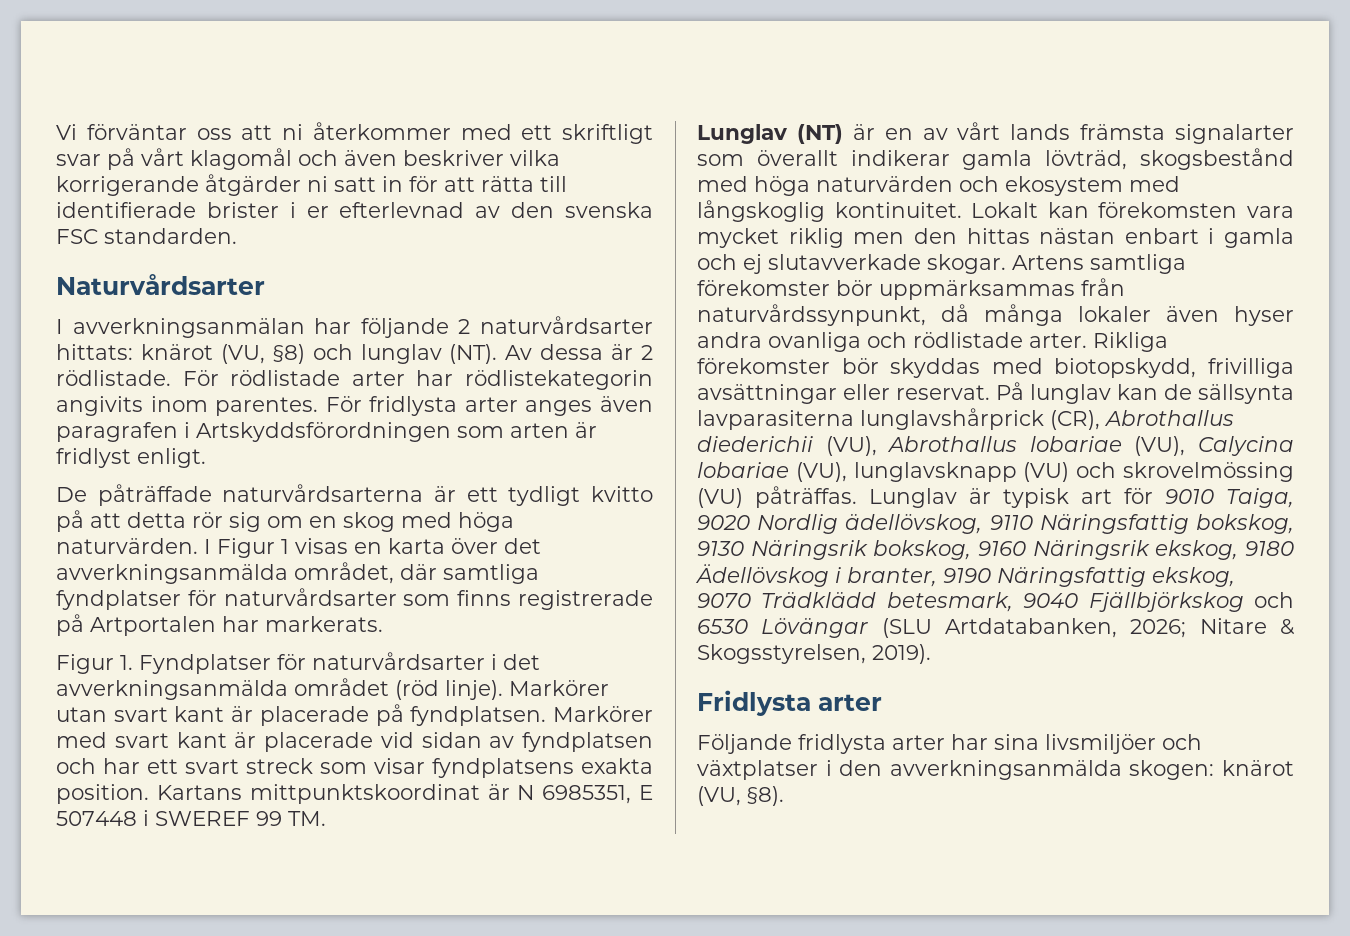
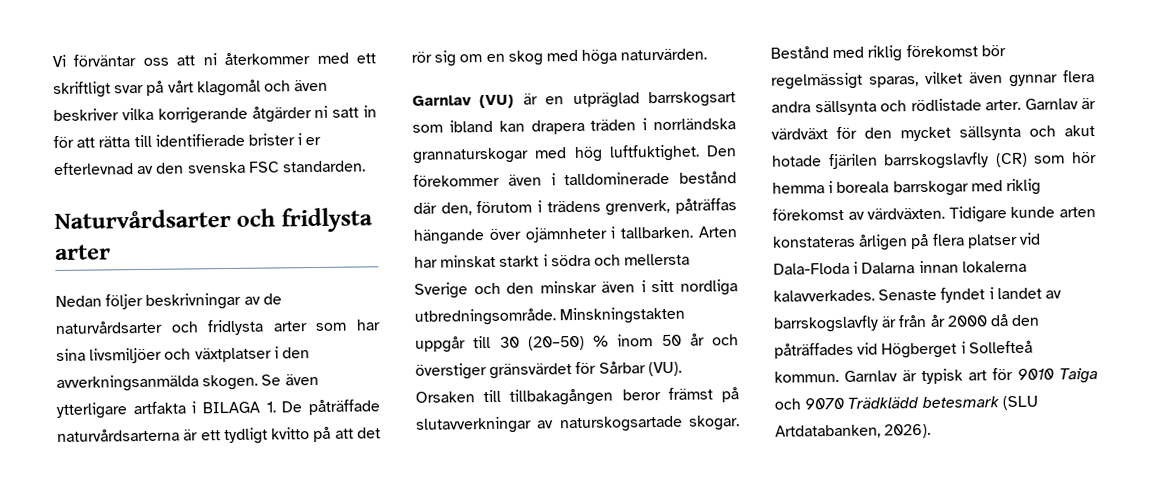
[56,316,653,338] [56,344,653,364] [56,370,653,390] [56,396,653,416] [56,422,597,442] [56,448,206,468] // I avverkningsanmälan har följande 2 naturvårdsarter hittats: knärot (VU, §8) och lunglav (NT). Av dessa är 2 rödlistade. För rödlistade arter har rödlistekategorin angivits inom parentes. För fridlysta arter anges även paragrafen i Artskyddsförordningen som arten är fridlyst enligt. // -> [236,207,373,233] [55,244,111,260] [55,292,282,310] [55,319,381,336] [56,346,310,364] [56,373,319,392] [56,401,276,419] och fridlysta arter // Nedan följer beskrivningar av de naturvårdsarter och fridlysta arter som har sina livsmiljöer och växtplatser i den avverkningsanmälda skogen. Se även ytterligare artfakta i BILAGA 1.
[127,512,186,528] detta -> [356,427,381,439] det
[204,538,541,558] [56,562,539,584] [56,588,653,610] [56,614,383,636] [56,652,540,674] [56,678,609,700] [56,704,653,726] [56,732,653,752] [56,758,653,778] [56,784,653,804] [56,810,326,826] [697,122,1294,144] [697,148,1294,170] [697,176,1180,196] [697,200,1294,222] [697,228,1294,248] [697,254,1186,274] [697,278,1125,300] [697,304,1294,326] [697,332,1168,352] [697,358,1294,378] [697,382,1294,404] [697,408,1234,430] [697,436,1294,456] [697,462,1294,482] [697,486,957,508] I Figur 1 visas en karta över det avverkningsanmälda området, där samtliga fyndplatser för naturvårdsarter som finns registrerade på Artportalen har markerats. // Figur 1. Fyndplatser för naturvårdsarter i det avverkningsanmälda området (röd linje). Markörer utan svart kant är placerade på fyndplatsen. Markörer med svart kant är placerade vid sidan av fyndplatsen och har ett svart streck som visar fyndplatsens exakta position. Kartans mittpunktskoordinat är N 6985351, E 507448 i SWEREF 99 TM. // Lunglav (NT) är en av vårt lands främsta signalarter som överallt indikerar gamla lövträd, skogsbestånd med höga naturvärden och ekosystem med långskoglig kontinuitet. Lokalt kan förekomsten vara mycket riklig men den hittas nästan enbart i gamla och ej slutavverkade skogar. Artens samtliga förekomster bör uppmärksammas från naturvårdssynpunkt, då många lokaler även hyser andra ovanliga och rödlistade arter. Rikliga förekomster bör skyddas med biotopskydd, frivilliga avsättningar eller reservat. På lunglav kan de sällsynta lavparasiterna lunglavshårprick (CR), Abrothallus diederichii (VU), Abrothallus lobariae (VU), Calycina lobariae (VU), lunglavsknapp (VU) och skrovelmössing (VU) påträffas. Lunglav -> [412,91,736,109] [412,118,736,135] [412,144,737,164] [413,171,737,187] [413,198,737,216] [413,226,737,245] [414,253,691,268] [414,279,738,299] [414,306,686,326] [415,333,739,353] [415,361,682,380] [415,387,739,406] [416,415,740,434] [770,44,1006,62] [771,70,1095,90] [771,98,1096,116] [771,125,1095,142] [772,151,1097,170] [772,178,1041,197] [772,206,1096,223] [772,232,1041,251] [773,260,1027,275] [773,287,1062,303] [773,314,1041,333] [774,340,1033,359] [774,370,898,383] // Garnlav (VU) är en utpräglad barrskogsart som ibland kan drapera träden i norrländska grannaturskogar med hög luftfuktighet. Den förekommer även i talldominerade bestånd där den, förutom i trädens grenverk, påträffas hängande över ojämnheter i tallbarken. Arten har minskat starkt i södra och mellersta Sverige och den minskar även i sitt nordliga utbredningsområde. Minskningstakten uppgår till 30 (20–50) % inom 50 år och överstiger gränsvärdet för Sårbar (VU). Orsaken till tillbakagången beror främst på slutavverkningar av naturskogsartade skogar. Bestånd med riklig förekomst bör regelmässigt sparas, vilket även gynnar flera andra sällsynta och rödlistade arter. Garnlav är värdväxt för den mycket sällsynta och akut hotade fjärilen barrskogslavfly (CR) som hör hemma i boreala barrskogar med riklig förekomst av värdväxten. Tidigare kunde arten konstateras årligen på flera platser vid Dala-Floda i Dalarna innan lokalerna kalavverkades. Senaste fyndet i landet av barrskogslavfly är från år 2000 då den påträffades vid Högberget i Sollefteå kommun. Garnlav
[1226,488,1294,508] [697,514,1294,534] [697,540,1294,560] [695,564,1235,587] [697,592,1294,612] [697,618,1295,638] [697,644,931,664] [697,690,882,716] [697,734,1202,754] [697,760,1294,780] [697,786,784,806] Taiga, 9020 Nordlig ädellövskog, 9110 Näringsfattig bokskog, 9130 Näringsrik bokskog, 9160 Näringsrik ekskog, 9180 Ädellövskog i branter, 9190 Näringsfattig ekskog, 9070 Trädklädd betesmark, 9040 Fjällbjörkskog och 6530 Lövängar (SLU Artdatabanken, 2026; Nitare & Skogsstyrelsen, 2019). // Fridlysta arter // Följande fridlysta arter har sina livsmiljöer och växtplatser i den avverkningsanmälda skogen: knärot (VU, §8). -> [1059,367,1098,384] [774,395,1038,411] [775,423,932,439] Taiga och 9070 Trädklädd betesmark (SLU Artdatabanken, 2026).

